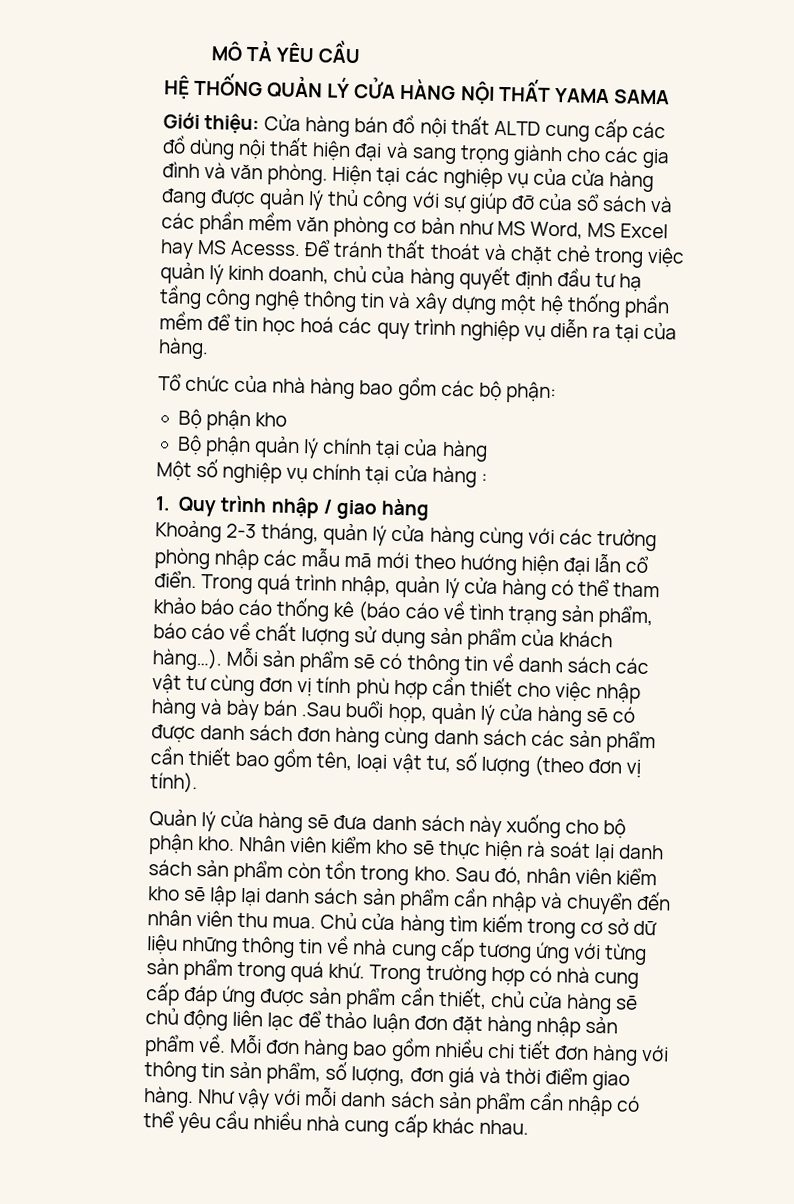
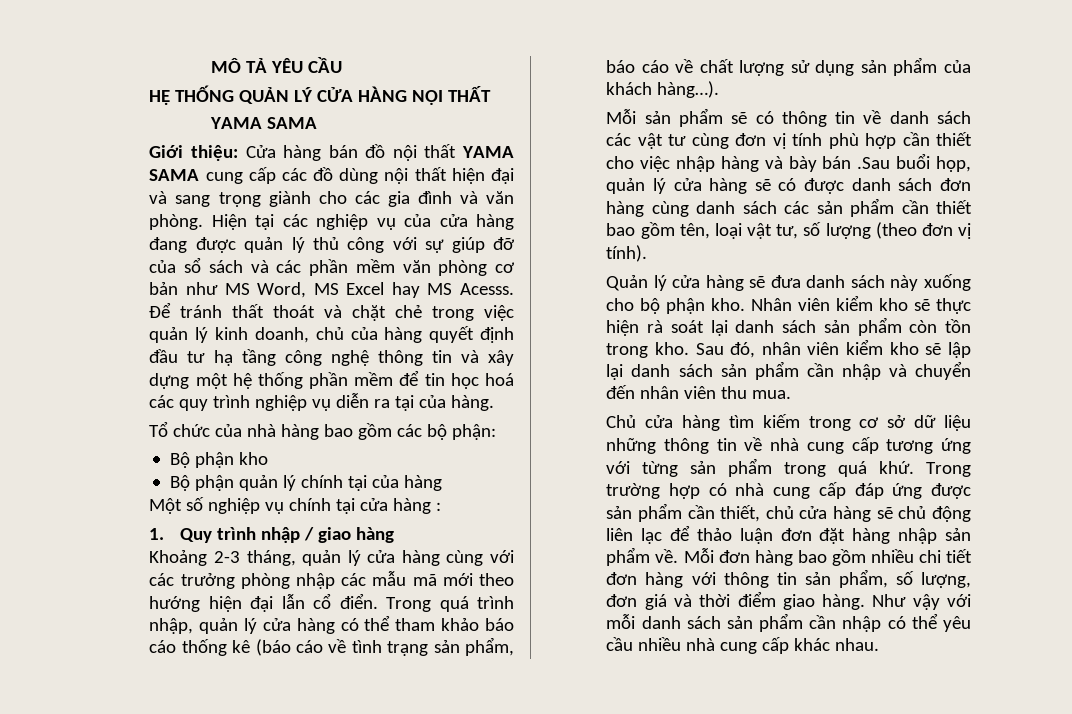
(551, 90) none -> (492, 94) //
[493,120,541,136] ALTD -> [462,146,514,158] [149,169,200,181] YAMA SAMA
(223, 659) none -> (720, 89) //
(317, 922) none -> (792, 394) //

